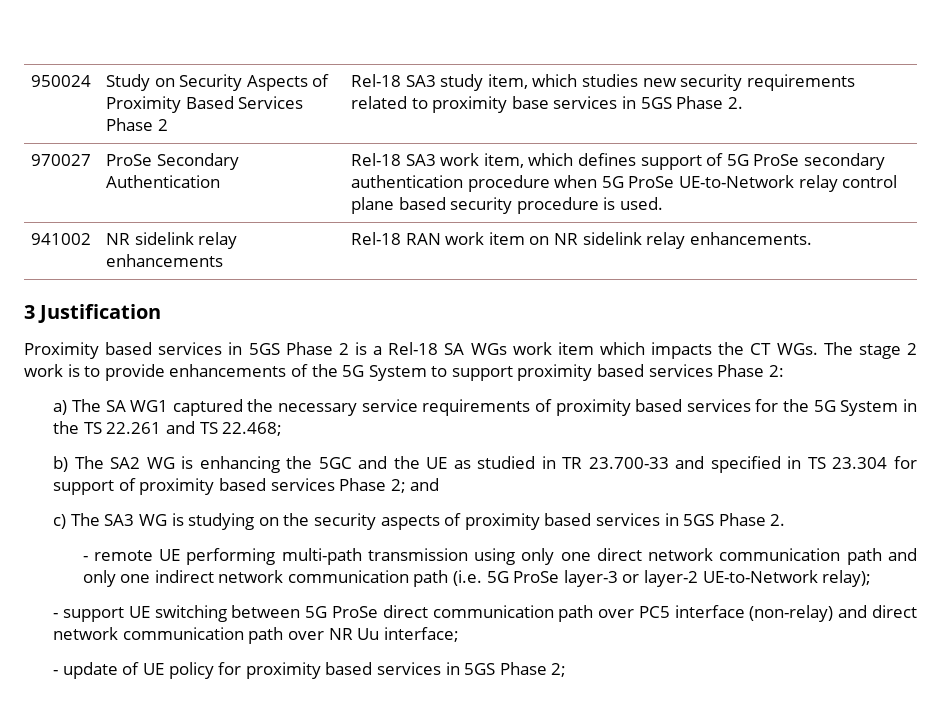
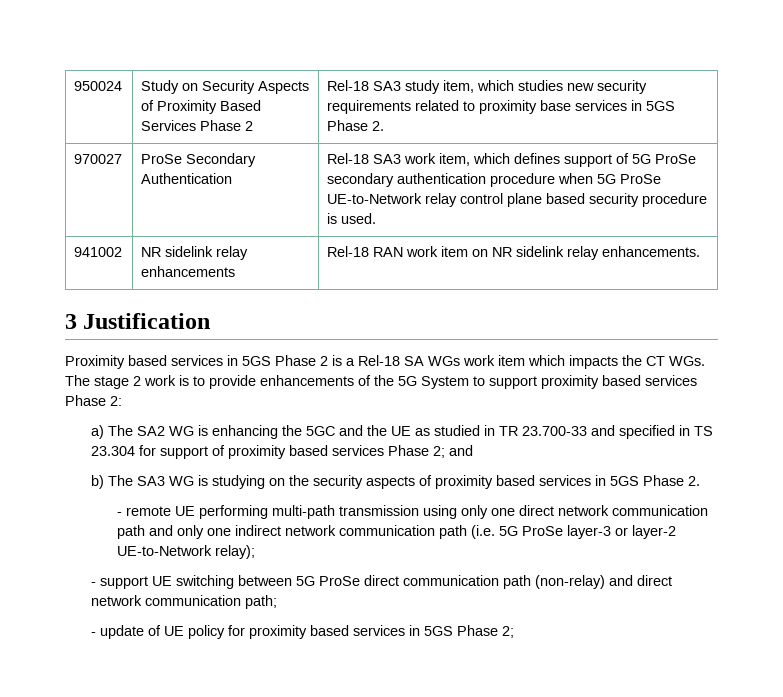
[105,399,918,416] [53,421,283,436] [53,456,104,472] SA WG1 captured the necessary service requirements of proximity based services for the 5G System in the TS 22.261 and TS 22.468; // b) The -> (134, 430) none
[53,514,67,529] c) -> [91,475,105,489] b)
[598,605,745,618] over PC5 interface -> (532, 582) none
[248,627,459,644] path over NR Uu interface; -> [245,595,278,609] path;

